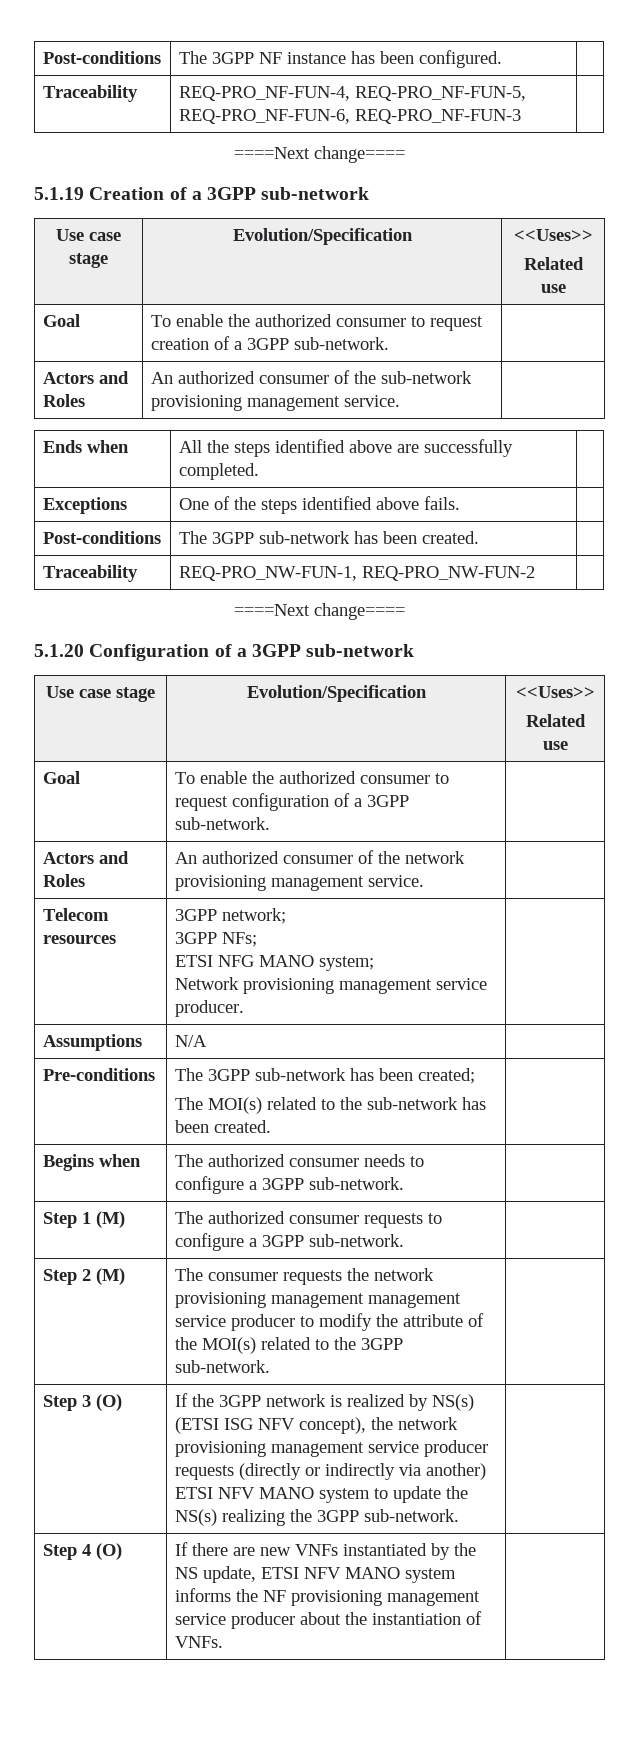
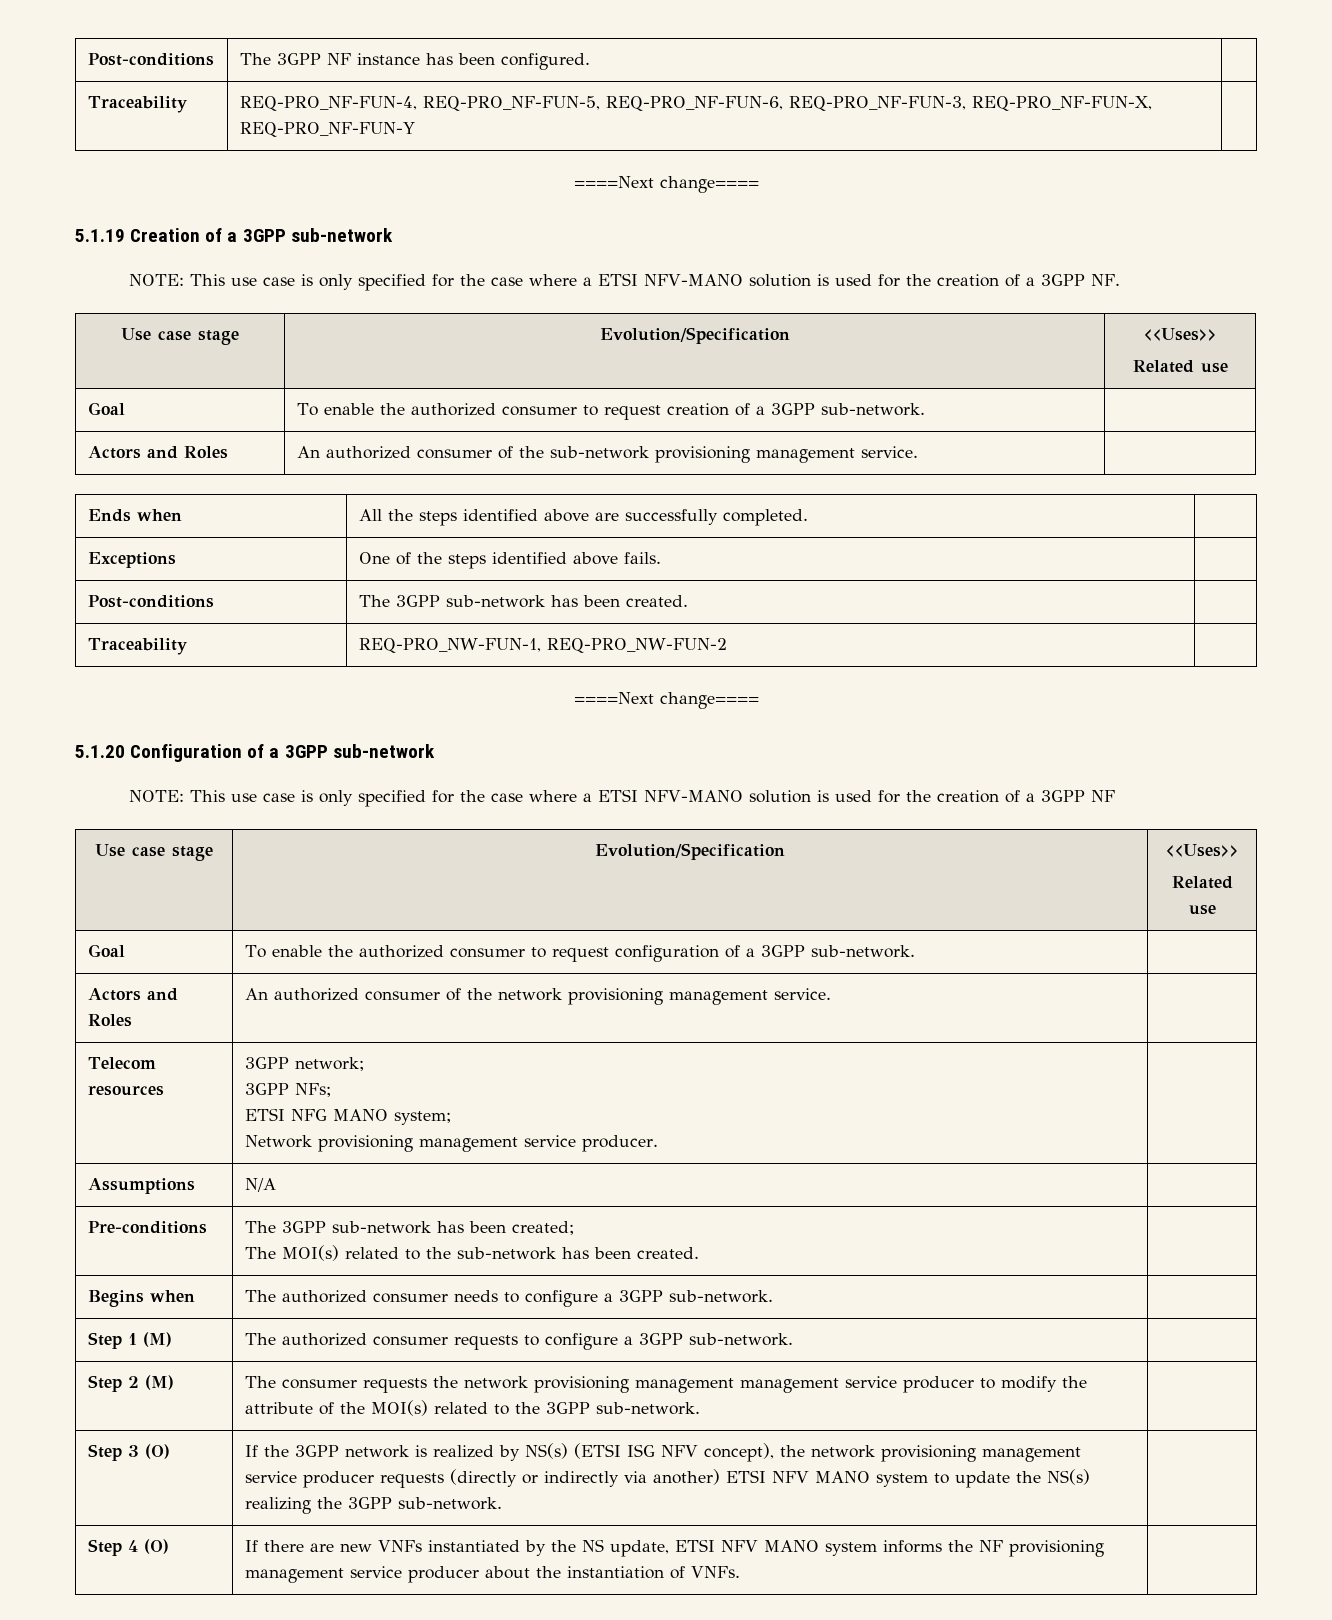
[354,109,521,124] REQ-PRO_NF-FUN-3 -> [788,96,1152,111] [239,122,415,137] REQ-PRO_NF-FUN-3, REQ-PRO_NF-FUN-X, REQ-PRO_NF-FUN-Y
(370, 193) none -> [128,273,1120,291] // NOTE: This use case is only specified for the case where a ETSI NFV-MANO solution is used for the creation of a 3GPP NF.
(415, 650) none -> [128,789,1115,807] // NOTE: This use case is only specified for the case where a ETSI NFV-MANO solution is used for the creation of a 3GPP NF

